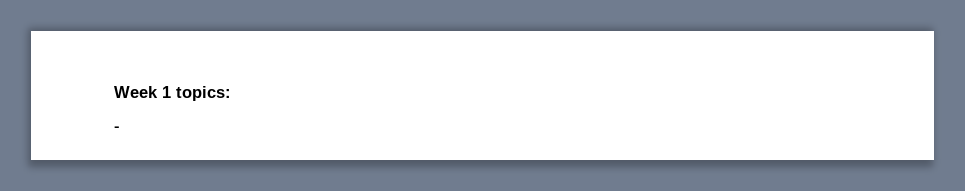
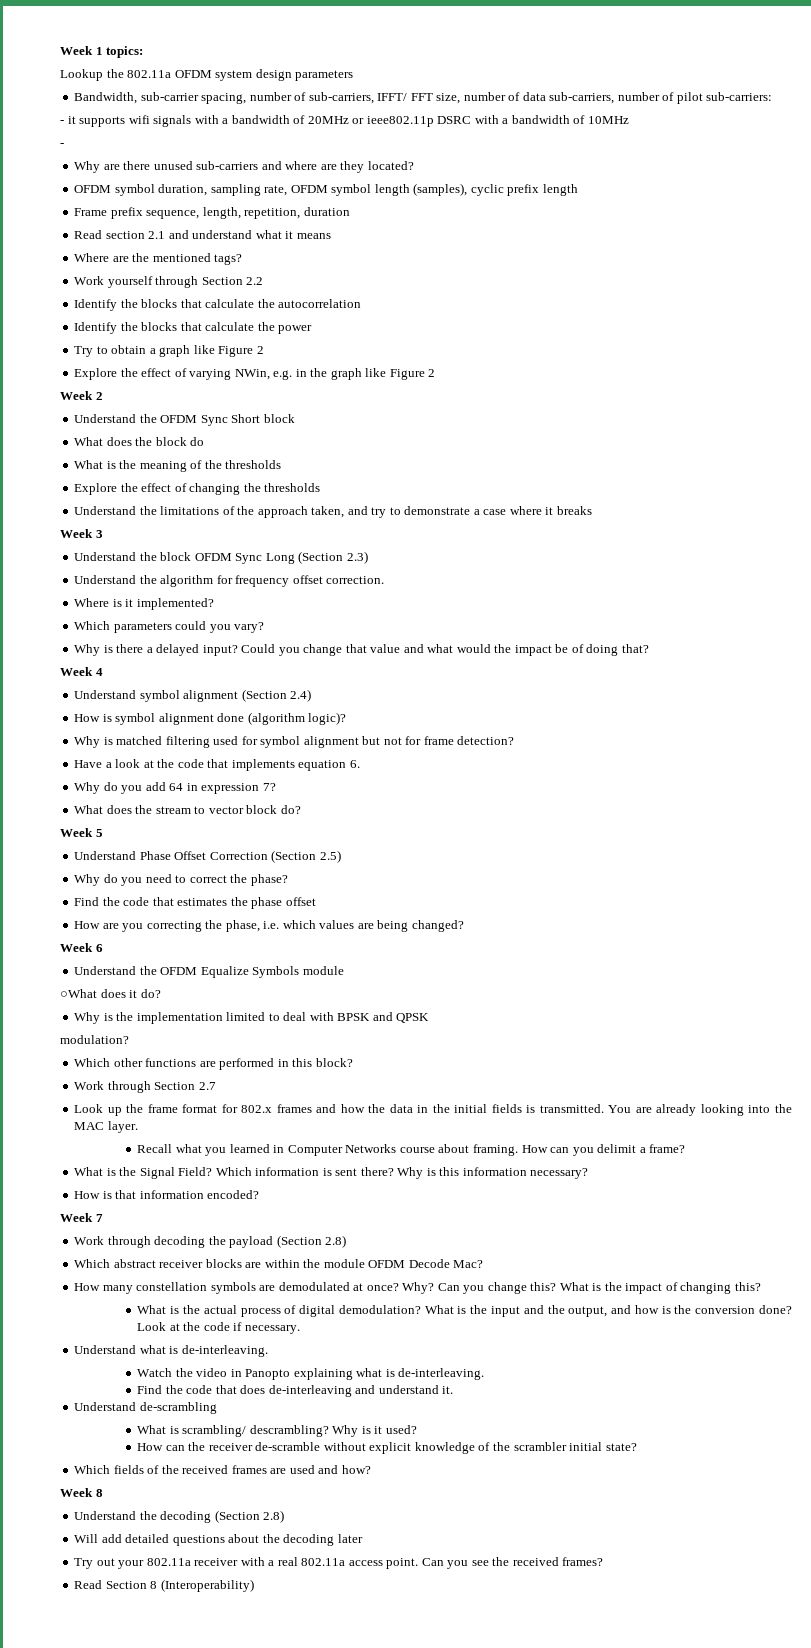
[114,126,120,131] - -> [60,69,354,81] [74,92,773,104] [60,115,629,127] [60,143,64,147] [74,161,414,173] [74,183,578,196] [74,207,350,219] [74,230,331,239] [74,253,243,265] [74,276,264,288] [74,299,362,311] [74,322,313,334] [74,345,264,357] [74,368,436,380] [60,391,103,400] [74,414,295,426] [74,437,205,446] [74,460,282,472] [74,483,321,495] [74,506,592,518] [60,529,103,538] [74,551,368,564] [74,575,385,587] [74,598,214,610] [74,621,265,633] [74,644,649,656] [60,667,103,676] [74,689,312,702] [74,712,347,725] [74,736,515,748] [74,759,360,771] [74,782,276,794] [74,805,301,814] [60,828,103,837] [74,850,341,863] [74,874,288,886] [74,897,316,909] [74,920,464,932] [60,943,103,952] [74,966,344,978] [60,989,161,998] [74,1012,430,1024] [60,1035,129,1044] [74,1058,353,1070] [74,1081,216,1093] [74,1104,793,1116] [74,1121,138,1133] [137,1144,686,1156] [74,1167,589,1179] [74,1190,260,1199] [60,1213,103,1222] [74,1235,347,1248] [74,1259,484,1268] [74,1282,761,1294] [137,1305,793,1317] [137,1322,300,1334] [74,1345,268,1357] [137,1368,485,1380] [137,1385,454,1397] [74,1402,217,1414] [137,1425,417,1437] [137,1442,637,1454] [74,1465,371,1474] [60,1488,103,1497] [74,1510,285,1523] [74,1534,363,1546] [74,1557,604,1569] [74,1579,254,1592] Lookup the 802.11a OFDM system design parameters // Bandwidth, sub-carrier spacing, number of sub-carriers, IFFT/ FFT size, number of data sub-carriers, number of pilot sub-carriers: // - it supports wifi signals with a bandwidth of 20MHz or ieee802.11p DSRC with a bandwidth of 10MHz // - // Why are there unused sub-carriers and where are they located? // OFDM symbol duration, sampling rate, OFDM symbol length (samples), cyclic prefix length // Frame prefix sequence, length, repetition, duration // Read section 2.1 and understand what it means // Where are the mentioned tags? // Work yourself through Section 2.2 // Identify the blocks that calculate the autocorrelation // Identify the blocks that calculate the power // Try to obtain a graph like Figure 2 // Explore the effect of varying NWin, e.g. in the graph like Figure 2 // Week 2 // Understand the OFDM Sync Short block // What does the block do // What is the meaning of the thresholds // Explore the effect of changing the thresholds // Understand the limitations of the approach taken, and try to demonstrate a case where it breaks // Week 3 // Understand the block OFDM Sync Long (Section 2.3) // Understand the algorithm for frequency offset correction. // Where is it implemented? // Which parameters could you vary? // Why is there a delayed input? Could you change that value and what would the impact be of doing that? // Week 4 // Understand symbol alignment (Section 2.4) // How is symbol alignment done (algorithm logic)? // Why is matched filtering used for symbol alignment but not for frame detection? // Have a look at the code that implements equation 6. // Why do you add 64 in expression 7? // What does the stream to vector block do? // Week 5 // Understand Phase Offset Correction (Section 2.5) // Why do you need to correct the phase? // Find the code that estimates the phase offset // How are you correcting the phase, i.e. which values are being changed? // Week 6 // Understand the OFDM Equalize Symbols module // ○What does it do? // Why is the implementation limited to deal with BPSK and QPSK // modulation? // Which other functions are performed in this block? // Work through Section 2.7 // Look up the frame format for 802.x frames and how the data in the initial fields is transmitted. You are already looking into the MAC layer. // Recall what you learned in Computer Networks course about framing. How can you delimit a frame? // What is the Signal Field? Which information is sent there? Why is this information necessary? // How is that information encoded? // Week 7 // Work through decoding the payload (Section 2.8) // Which abstract receiver blocks are within the module OFDM Decode Mac? // How many constellation symbols are demodulated at once? Why? Can you change this? What is the impact of changing this? // What is the actual process of digital demodulation? What is the input and the output, and how is the conversion done? Look at the code if necessary. // Understand what is de-interleaving. // Watch the video in Panopto explaining what is de-interleaving. // Find the code that does de-interleaving and understand it. // Understand de-scrambling // What is scrambling/ descrambling? Why is it used? // How can the receiver de-scramble without explicit knowledge of the scrambler initial state? // Which fields of the received frames are used and how? // Week 8 // Understand the decoding (Section 2.8) // Will add detailed questions about the decoding later // Try out your 802.11a receiver with a real 802.11a access point. Can you see the received frames? // Read Section 8 (Interoperability)

